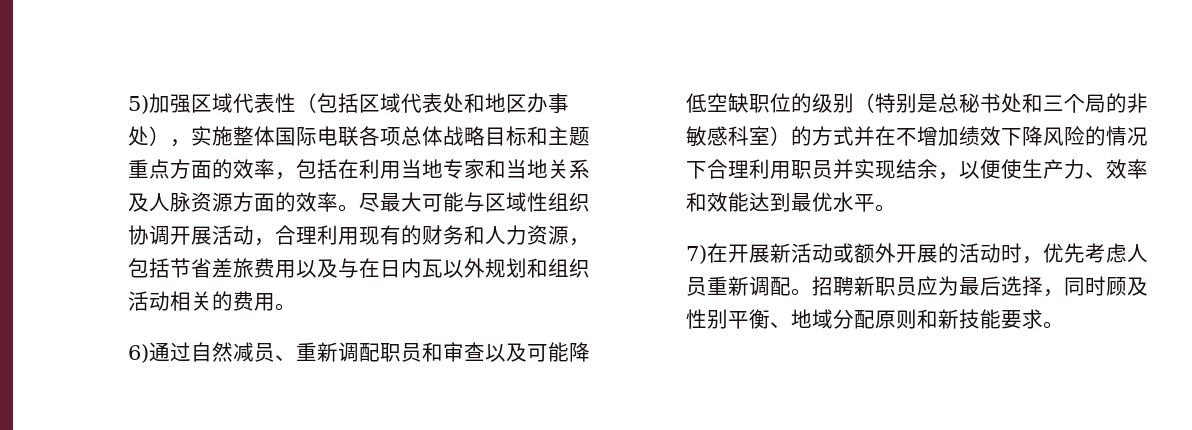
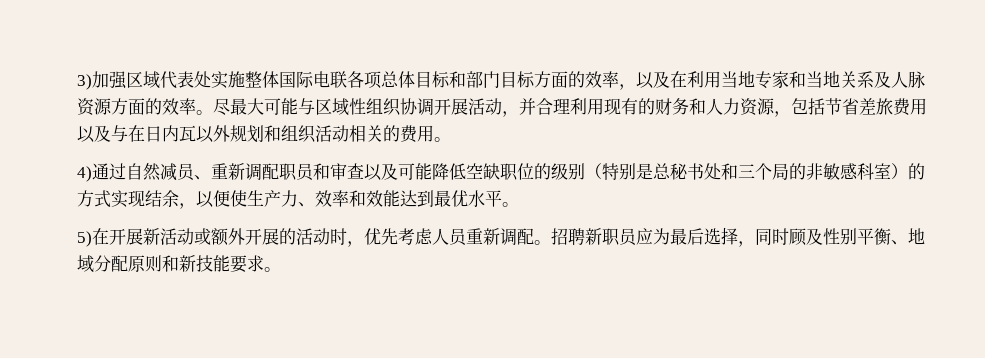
[128,95,150,114] 5) -> [77,74,93,90] 3)
[275,93,570,113] [128,126,192,147] 性（包括区域代表处和地区办事处）， -> [194,71,212,88] 处
[443,126,591,146] [128,159,171,179] 战略目标和主题重点 -> [415,71,536,88] 目标和部门目标
[296,159,339,179] 包括 -> [636,71,671,89] 以及
(276, 242) none -> [519,98,537,115] 并
[128,344,150,363] 6) -> [77,166,93,182] 4)
[854,126,1149,146] [686,159,855,179] 并在不增加绩效下降风险的情况下合理利用职员并 -> (112, 199) none
[686,245,708,264] 7) -> [77,231,93,247] 5)

